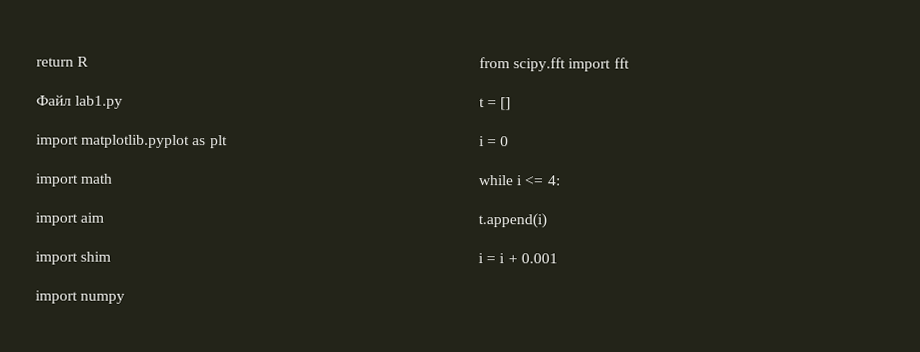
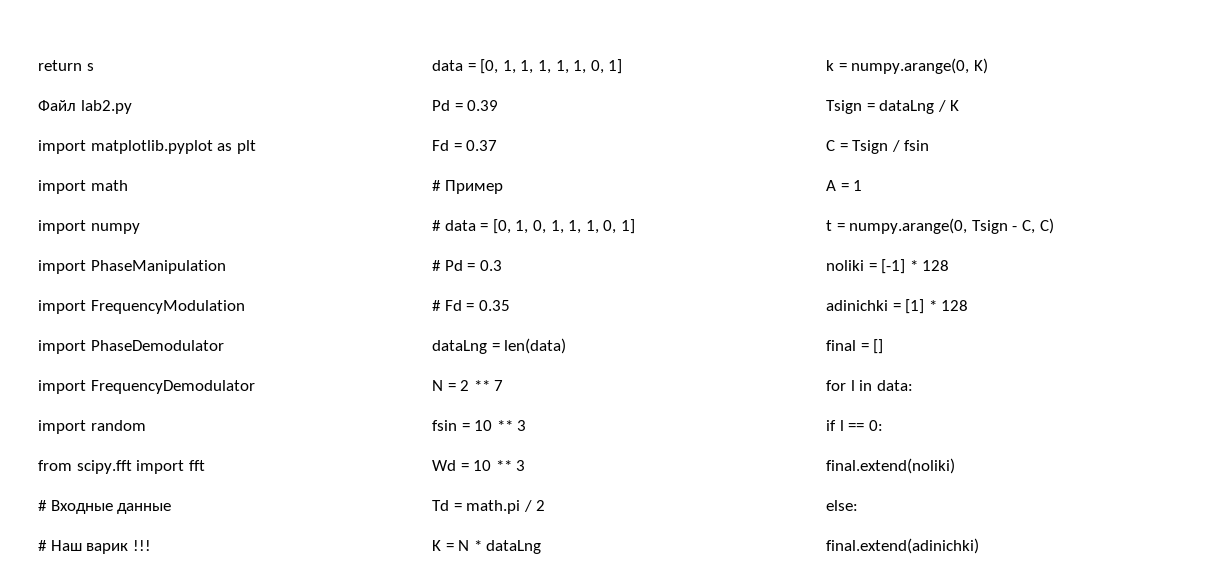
[77,56,90,67] R -> [86,63,94,71] s
[75,95,124,109] lab1.py -> [80,100,132,114] lab2.py
[80,212,105,223] [35,251,112,265] [35,290,126,304] [479,57,630,72] [479,97,512,111] [479,136,510,147] [478,175,561,186] [478,213,547,229] [478,253,558,264] aim // import shim // import numpy // from scipy.fft import fft // t = [] // i = 0 // while i <= 4: // t.append(i) // i = i + 0.001 -> [90,223,140,234] [38,260,226,274] [38,300,245,314] [38,340,224,354] [38,380,255,394] [38,420,146,434] [38,460,205,474] [38,500,172,514] [38,540,151,554] [432,59,623,74] [432,100,499,111] [432,140,498,151] [432,180,503,194] [432,219,635,234] [432,260,502,271] [432,300,510,311] [432,338,567,354] [432,380,504,391] [432,420,527,431] [432,460,526,471] [432,500,546,514] [432,540,542,554] [826,58,988,74] [826,100,960,114] [826,140,930,154] [826,180,863,191] [826,218,1054,234] [826,259,950,274] [826,299,969,314] [826,339,884,354] [826,380,913,391] [826,420,883,431] [826,458,955,474] [826,500,858,511] [826,538,979,554] numpy // import PhaseManipulation // import FrequencyModulation // import PhaseDemodulator // import FrequencyDemodulator // import random // from scipy.fft import fft // # Входные данные // # Наш варик !!! // data = [0, 1, 1, 1, 1, 1, 0, 1] // Pd = 0.39 // Fd = 0.37 // # Пример // # data = [0, 1, 0, 1, 1, 1, 0, 1] // # Pd = 0.3 // # Fd = 0.35 // dataLng = len(data) // N = 2 ** 7 // fsin = 10 ** 3 // Wd = 10 ** 3 // Td = math.pi / 2 // K = N * dataLng // k = numpy.arange(0, K) // Tsign = dataLng / K // C = Tsign / fsin // A = 1 // t = numpy.arange(0, Tsign - C, C) // noliki = [-1] * 128 // adinichki = [1] * 128 // final = [] // for l in data: // if l == 0: // final.extend(noliki) // else: // final.extend(adinichki)

